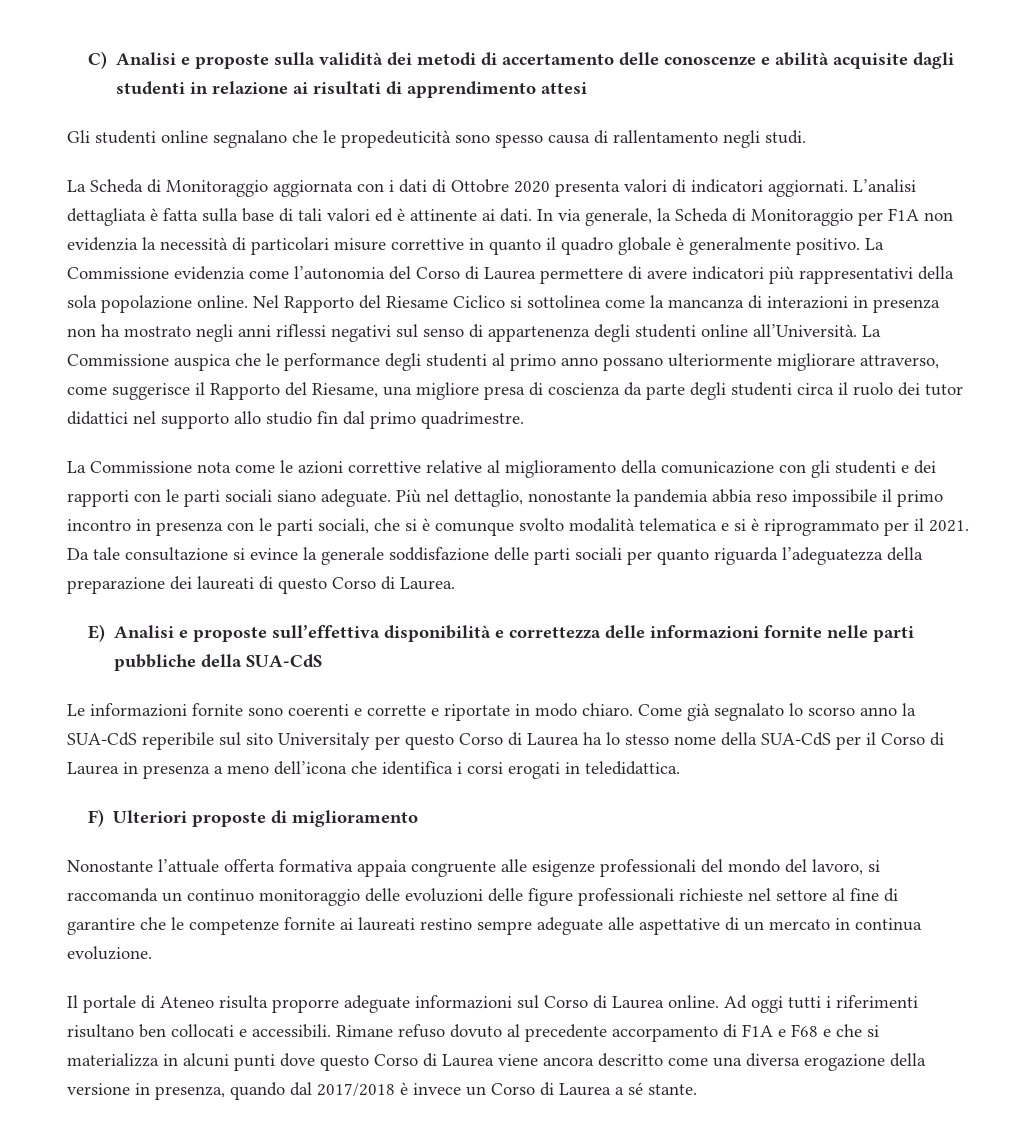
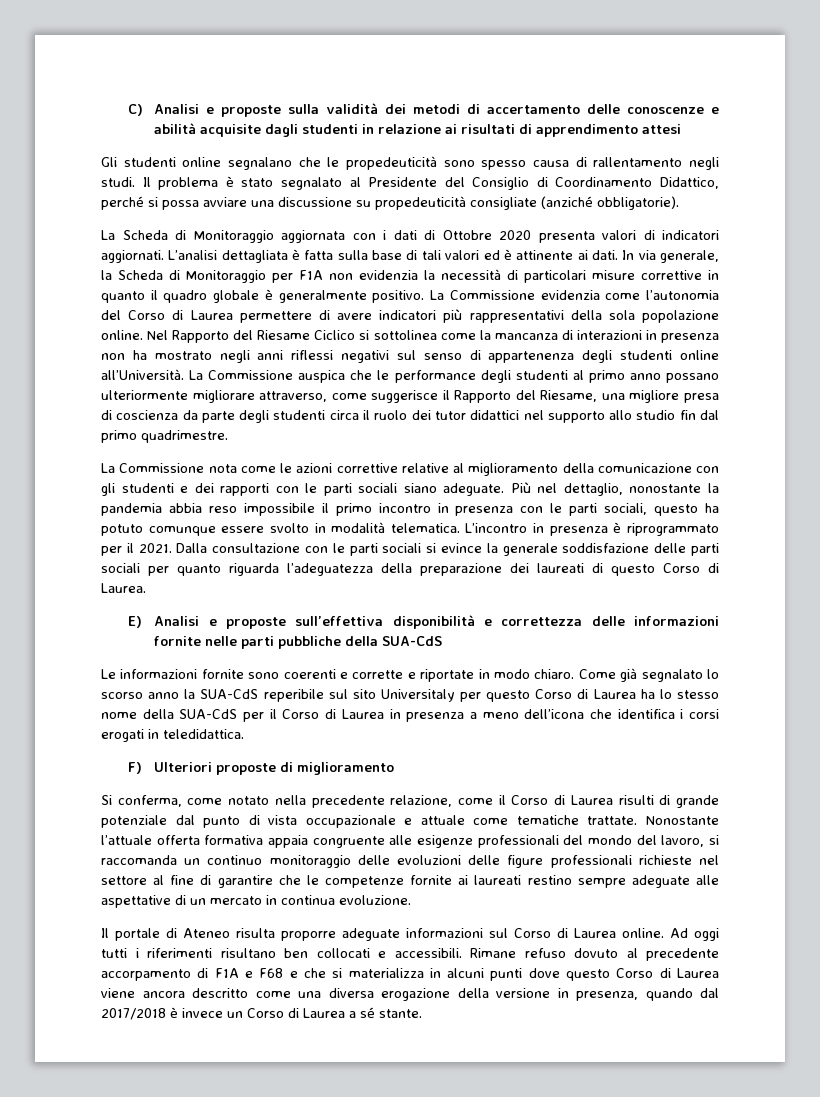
(806, 137) none -> [142,176,719,190] [101,196,679,210] Il problema è stato segnalato al Presidente del Consiglio di Coordinamento Didattico, perché si possa avviare una discussione su propedeuticità consigliate (anziché obbligatorie).
[374,518,746,536] che si è comunque svolto modalità telematica e si -> [654,503,720,516] [101,522,608,536] questo ha potuto comunque essere svolto in modalità telematica. L’incontro in presenza
[67,547,228,561] Da tale consultazione -> [176,543,422,556] Dalla consultazione con le parti sociali
(419, 818) none -> [101,795,719,808] [101,815,638,828] Si conferma, come notato nella precedente relazione, come il Corso di Laurea risulti di grande potenziale dal punto di vista occupazionale e attuale come tematiche trattate.

